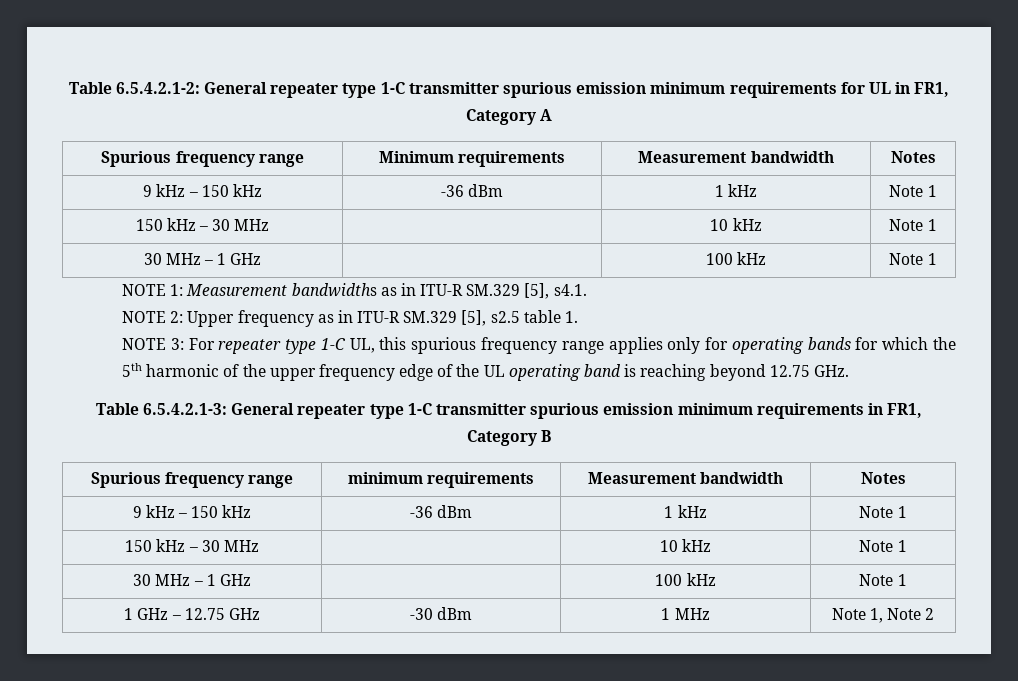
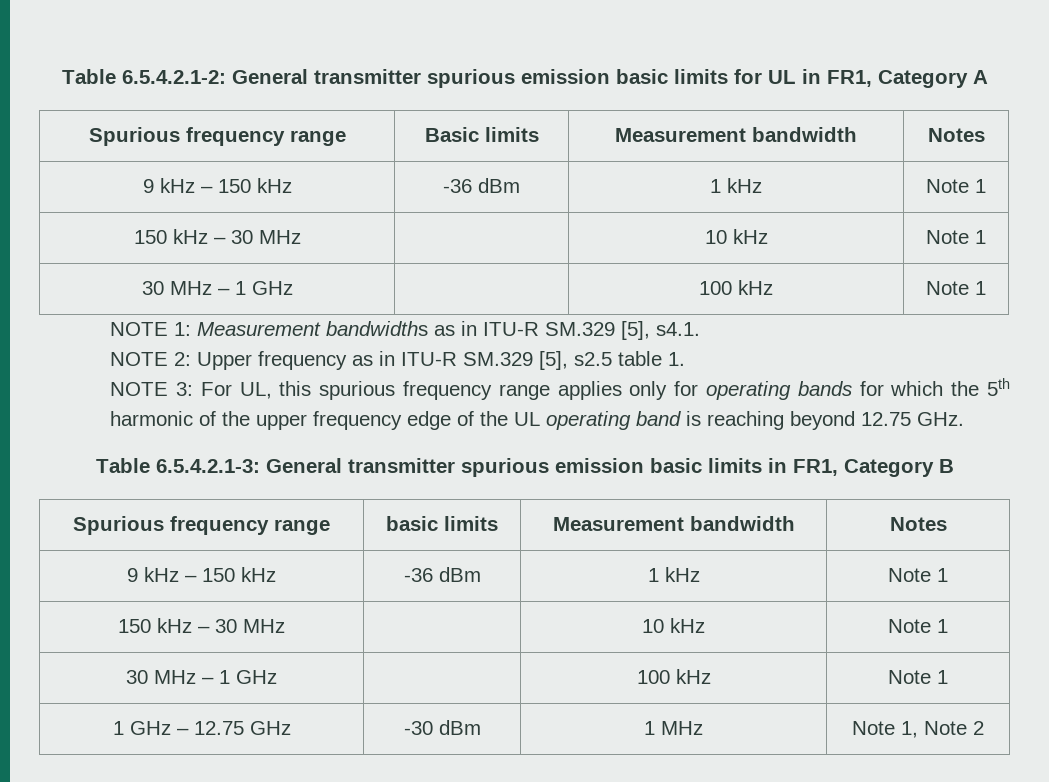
[270,82,837,98] repeater type 1-C transmitter spurious emission minimum requirements -> [313,69,728,88] transmitter spurious emission basic limits
[378,151,566,167] Minimum requirements -> [424,127,539,142] Basic limits
[218,338,346,354] repeater type 1-C -> (232, 389) none
[297,403,864,419] repeater type 1-C transmitter spurious emission minimum requirements -> [347,458,762,477] transmitter spurious emission basic limits
[347,472,535,488] minimum requirements -> [386,516,498,531] basic limits

